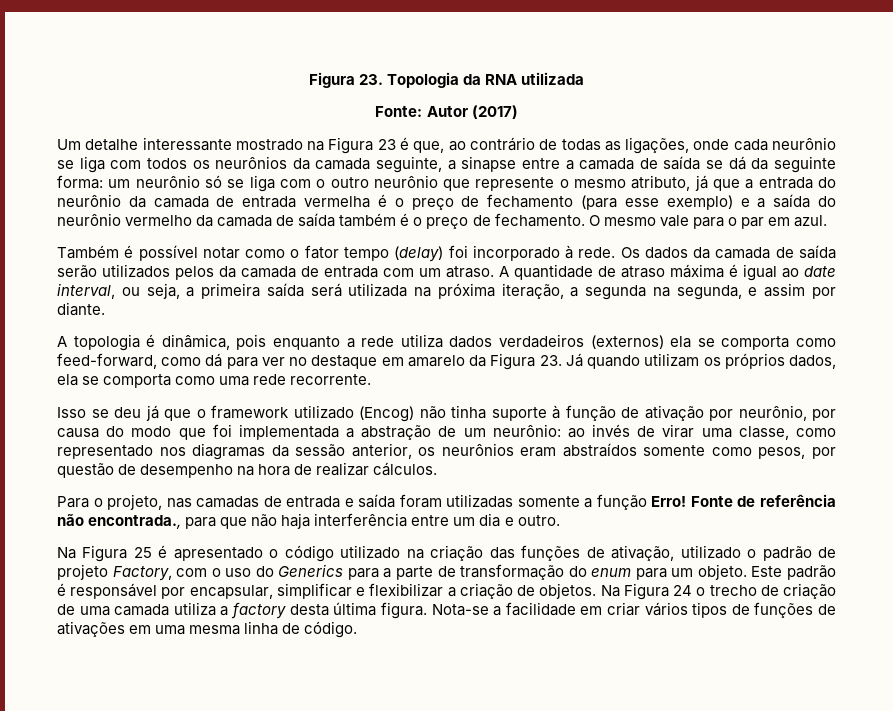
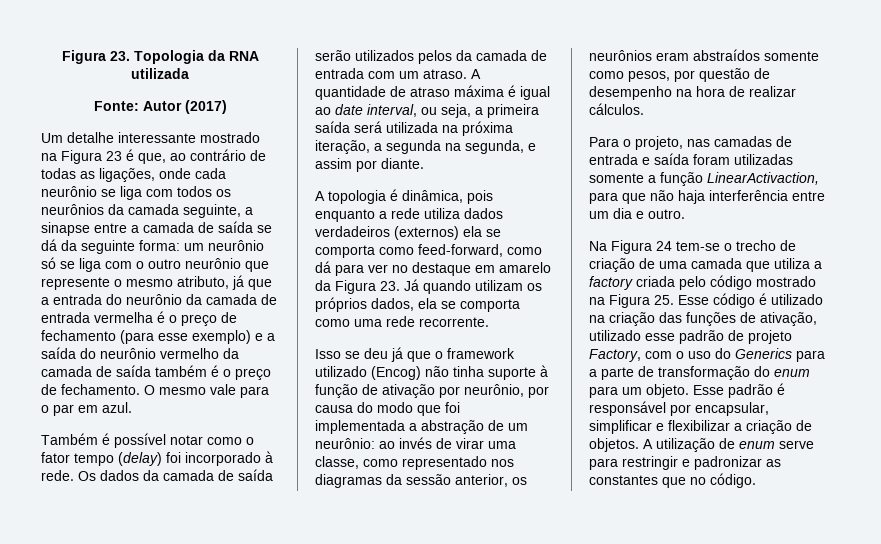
[651,494,836,507] [57,514,182,529] Erro! Fonte de referência não encontrada., -> [707,172,819,185] LinearActivaction,
[133,545,334,562] 25 é apresentado o código -> [656,240,796,251] [589,258,822,272] [589,275,816,290] [589,293,767,308] 24 tem-se o trecho de criação de uma camada que utiliza a factory criada pelo código mostrado na Figura 25. Esse código é
[747,549,757,558] o -> [645,333,675,341] esse
[751,566,783,577] Este -> [693,385,724,395] Esse
[600,583,837,600] [57,602,836,619] [57,621,301,637] Na Figura 24 o trecho de criação de uma camada utiliza a factory desta última figura. Nota-se a facilidade em criar vários tipos de funções de ativações em uma mesma linha de -> [643,438,814,452] [589,456,781,470] [589,475,706,488] A utilização de enum serve para restringir e padronizar as constantes que no

